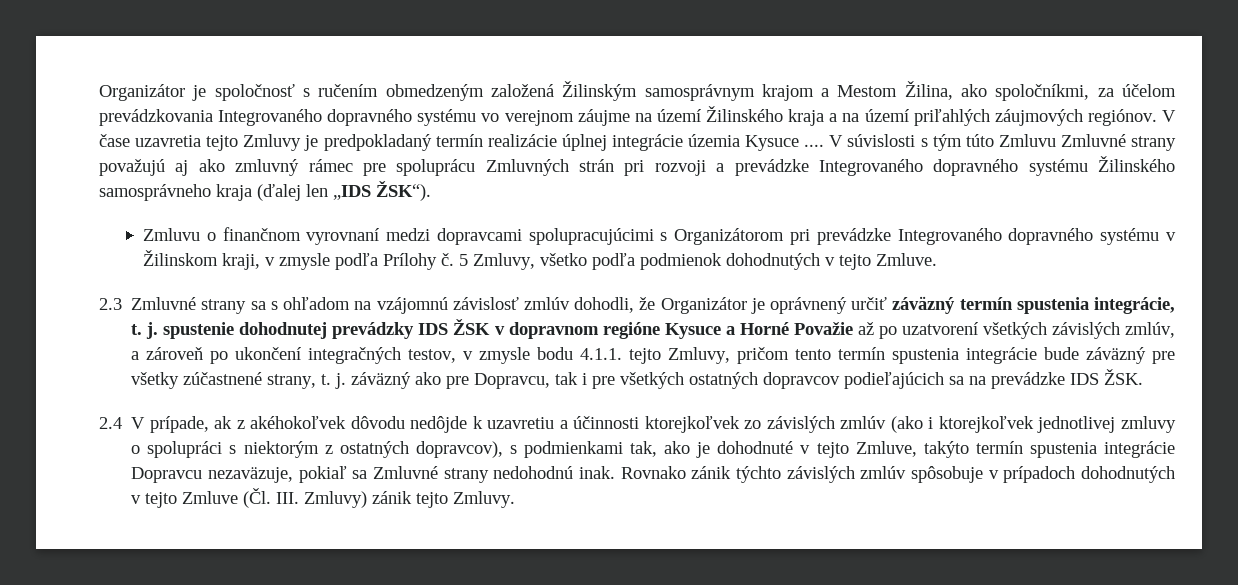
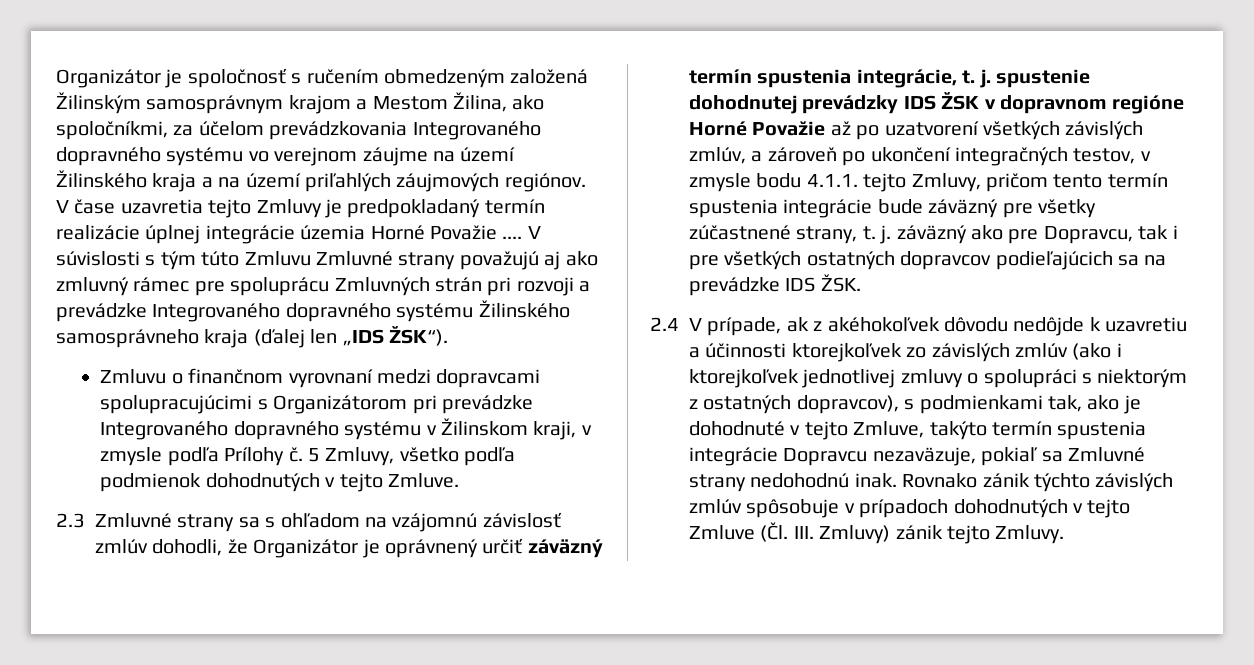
[745,135,800,151] Kysuce -> [370,225,497,240] Horné Považie
[664,323,735,339] Kysuce a -> (1185, 104) none

